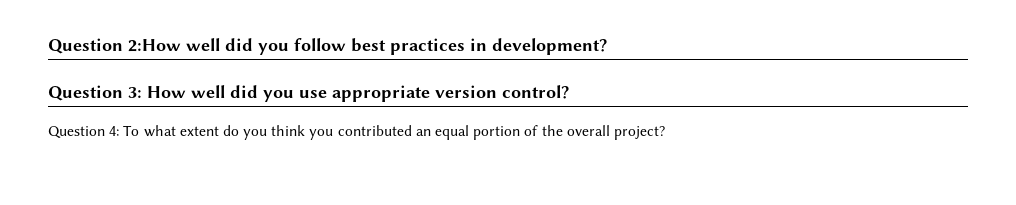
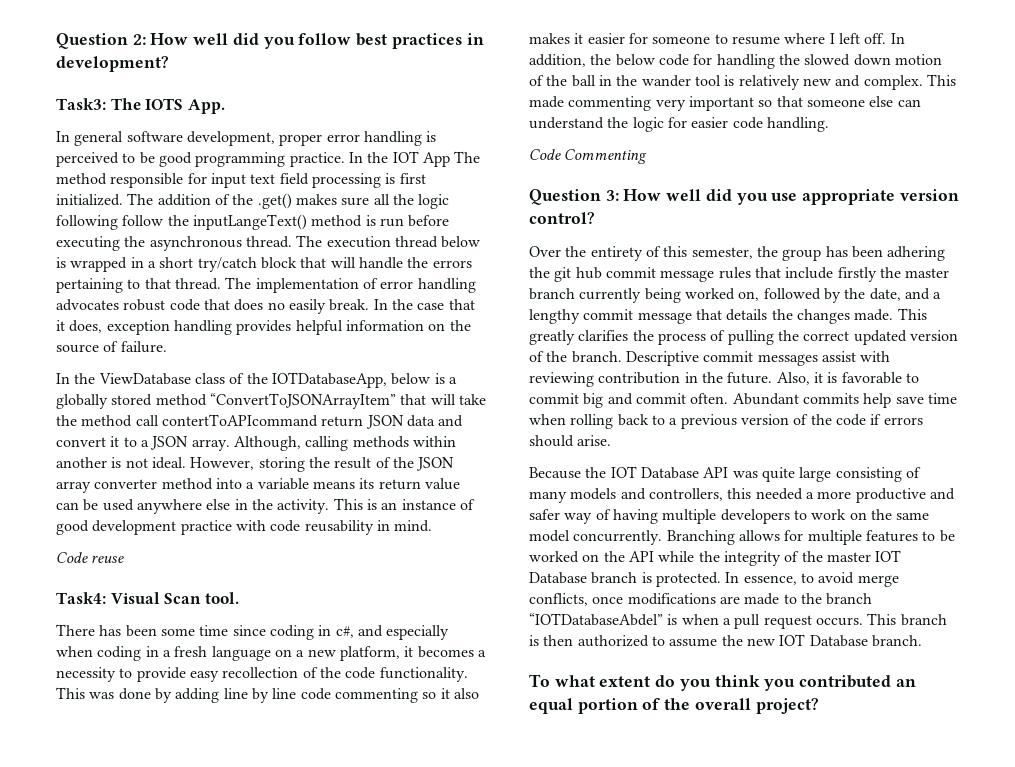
[48,38,181,54] Question 2:How -> [56,33,189,49] Question 2: How
(607, 46) none -> [56,98,225,114] [56,131,437,146] [56,151,481,167] [56,173,426,188] [56,193,450,209] [56,214,450,230] [56,235,481,251] [56,257,472,272] [56,277,476,293] [56,299,475,314] [56,320,471,335] [56,341,167,353] [56,372,457,388] [56,393,486,409] [56,414,464,429] [56,436,456,451] [56,457,455,472] [56,478,460,493] [56,498,475,514] [56,520,433,535] [56,552,125,563] [56,592,239,604] [56,624,450,640] [56,646,486,661] [56,667,468,682] [56,687,479,703] [529,33,905,45] [529,54,942,69] [529,74,956,90] [529,96,921,111] [529,117,829,132] [529,149,648,164] // Task3: The IOTS App. // In general software development, proper error handling is perceived to be good programming practice. In the IOT App The method responsible for input text field processing is first initialized. The addition of the .get() makes sure all the logic following follow the inputLangeText() method is run before executing the asynchronous thread. The execution thread below is wrapped in a short try/catch block that will handle the errors pertaining to that thread. The implementation of error handling advocates robust code that does no easily break. In the case that it does, exception handling provides helpful information on the source of failure. // In the ViewDatabase class of the IOTDatabaseApp, below is a globally stored method “ConvertToJSONArrayItem” that will take the method call contertToAPIcommand return JSON data and convert it to a JSON array. Although, calling methods within another is not ideal. However, storing the result of the JSON array converter method into a variable means its return value can be used anywhere else in the activity. This is an instance of good development practice with code reusability in mind. // Code reuse // Task4: Visual Scan tool. // There has been some time since coding in c#, and especially when coding in a fresh language on a new platform, it becomes a necessity to provide easy recollection of the code functionality. This was done by adding line by line code commenting so it also makes it easier for someone to resume where I left off. In addition, the below code for handling the slowed down motion of the ball in the wander tool is relatively new and complex. This made commenting very important so that someone else can understand the logic for easier code handling. // Code Commenting
[48,126,120,139] Question 4: -> [529,246,946,261] [529,267,950,282] [529,288,942,303] [529,308,927,324] [529,330,958,345] [529,351,891,366] [529,372,919,387] [529,393,957,408] [529,414,923,429] [529,435,612,447] [529,466,921,482] [529,488,955,503] [529,509,930,524] [529,530,955,545] [529,550,902,566] [529,572,899,587] [529,593,873,606] [529,613,947,629] [529,634,922,647] Over the entirety of this semester, the group has been adhering the git hub commit message rules that include firstly the master branch currently being worked on, followed by the date, and a lengthy commit message that details the changes made. This greatly clarifies the process of pulling the correct updated version of the branch. Descriptive commit messages assist with reviewing contribution in the future. Also, it is favorable to commit big and commit often. Abundant commits help save time when rolling back to a previous version of the code if errors should arise. // Because the IOT Database API was quite large consisting of many models and controllers, this needed a more productive and safer way of having multiple developers to work on the same model concurrently. Branching allows for multiple features to be worked on the API while the integrity of the master IOT Database branch is protected. In essence, to avoid merge conflicts, once modifications are made to the branch “IOTDatabaseAbdel” is when a pull request occurs. This branch is then authorized to assume the new IOT Database branch. //

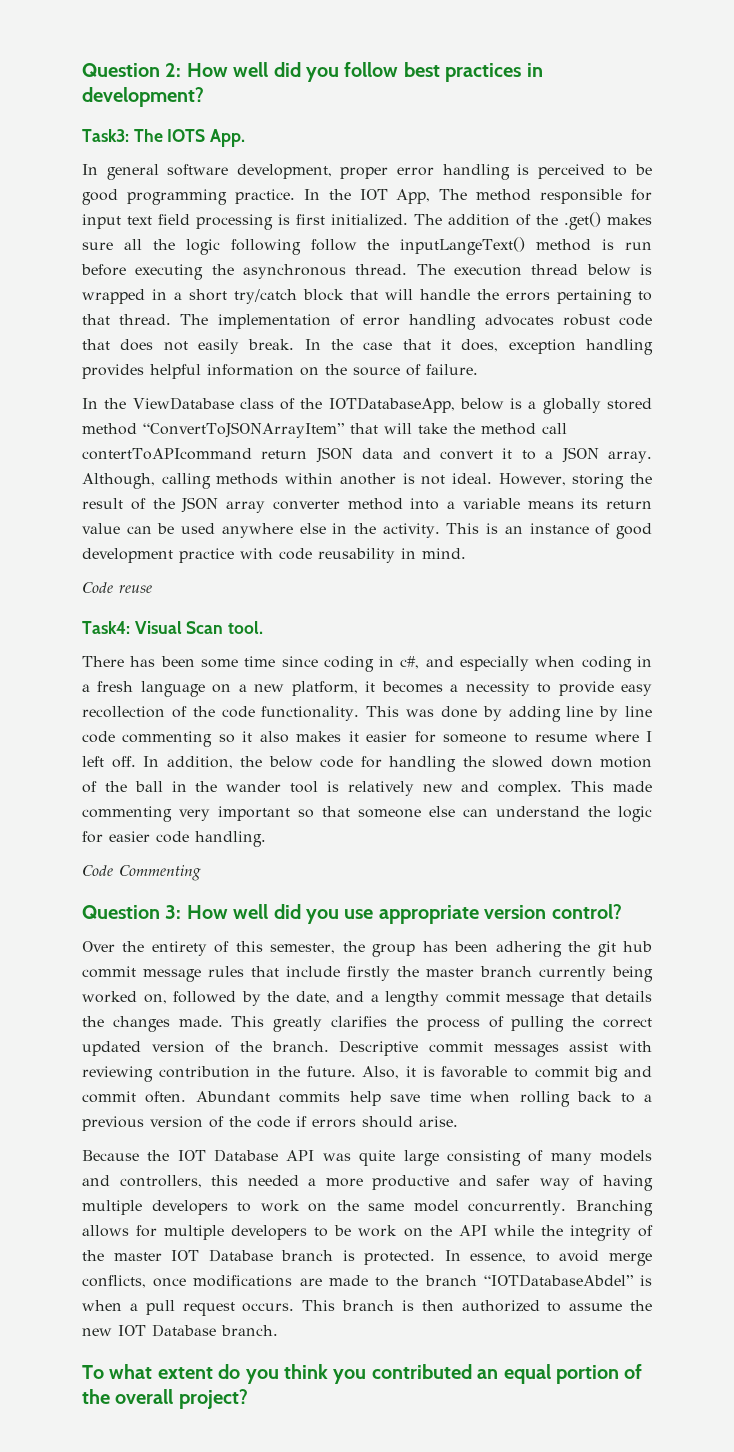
[422,152,450,167] App -> [396,189,431,204] App,
[267,302,285,310] no -> [163,341,188,351] not
[865,530,955,542] [529,551,579,563] features to be worked -> [231,1225,398,1240] developers to be work

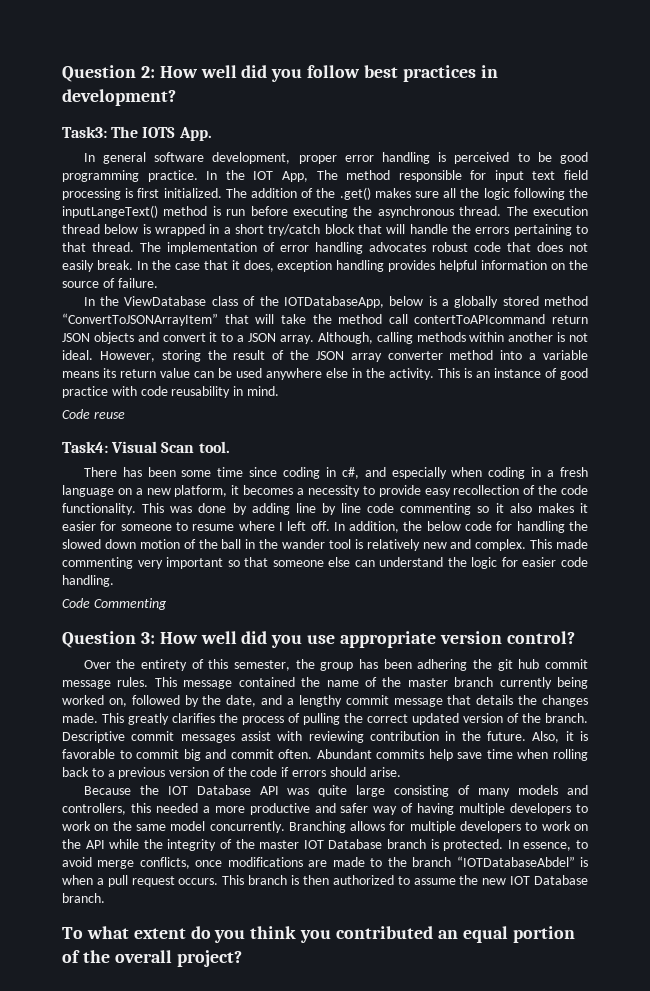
[310,239,357,251] follow -> (565, 194) none
[362,448,394,459] data -> [93,332,134,344] objects
[82,548,173,563] development -> (588, 374) none
[208,966,390,981] rules that include firstly -> [117,677,377,689] rules. This message contained the name of
[334,1225,352,1236] be -> (538, 826) none

